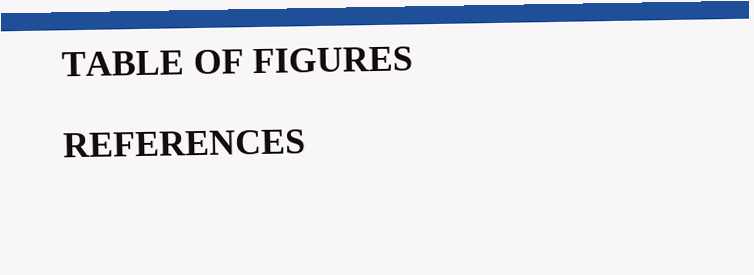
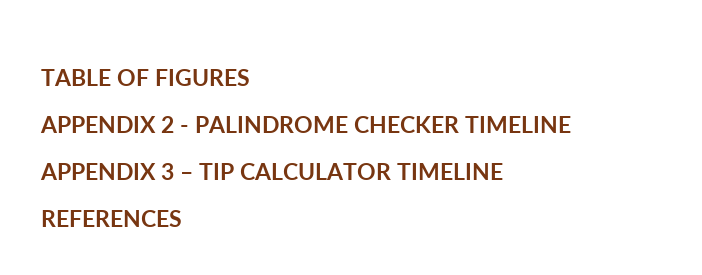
(414, 60) none -> [40,116,572,133] [40,163,504,180] // APPENDIX 2 - PALINDROME CHECKER TIMELINE // APPENDIX 3 – TIP CALCULATOR TIMELINE

